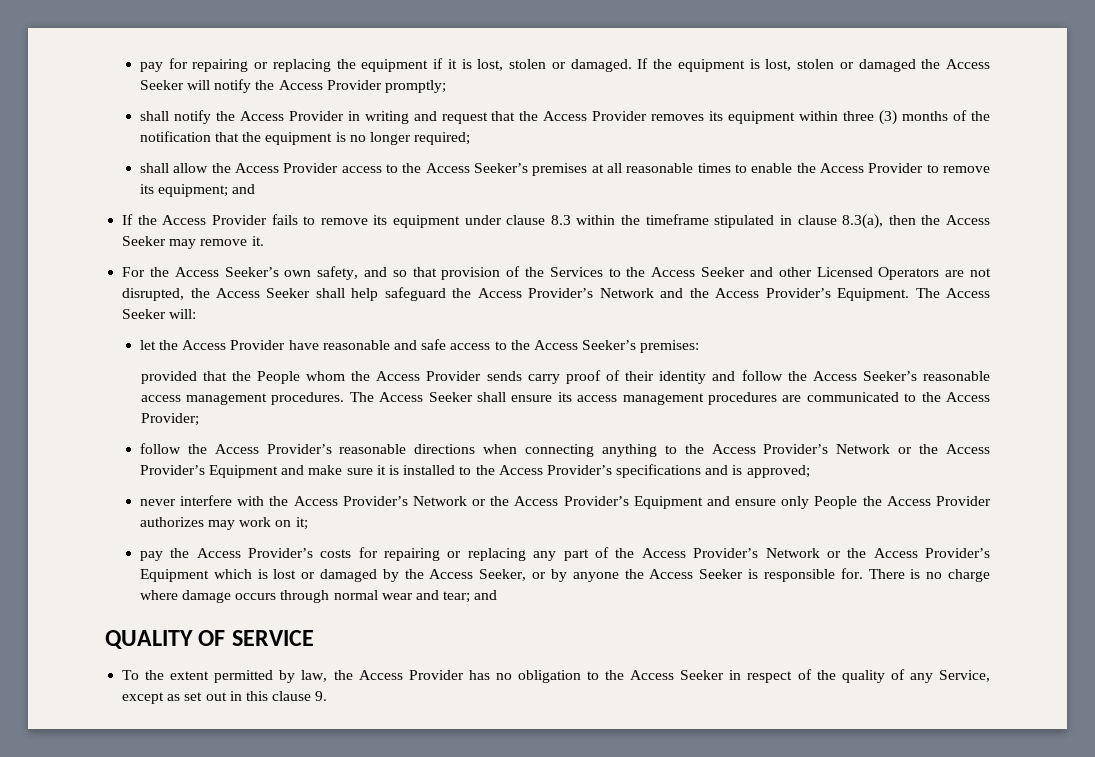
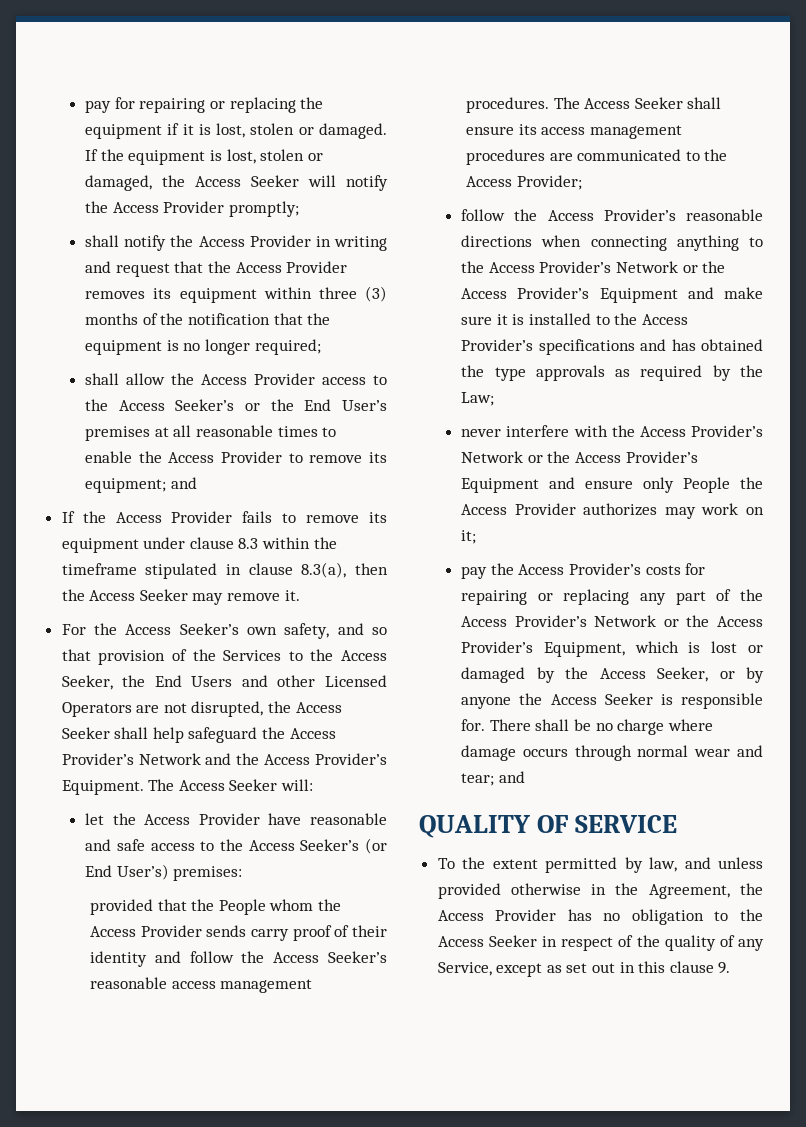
[858,59,916,72] damaged -> [85,175,153,191] damaged,
(528, 168) none -> [245,399,387,411] or the End User’s
[701,267,746,277] Seeker -> [61,675,233,690] Seeker, the End Users
(637, 345) none -> [365,838,387,854] [85,864,169,880] (or End User’s)
[732,465,810,478] is approved; -> [671,339,763,351] [461,365,763,381] [461,392,495,406] has obtained the type approvals as required by the Law;
[139,569,209,582] Equipment -> [543,642,625,657] Equipment,
[910,569,921,579] is -> [535,719,591,731] shall be
(328, 676) none -> [684,857,763,869] [437,883,730,899] and unless provided otherwise in the Agreement,

